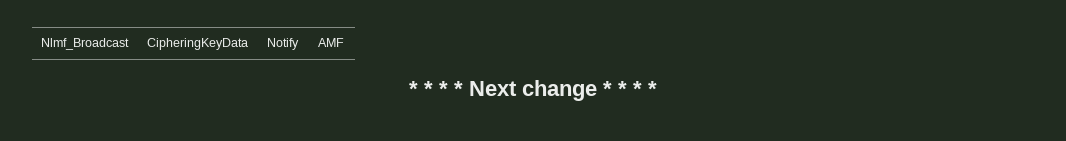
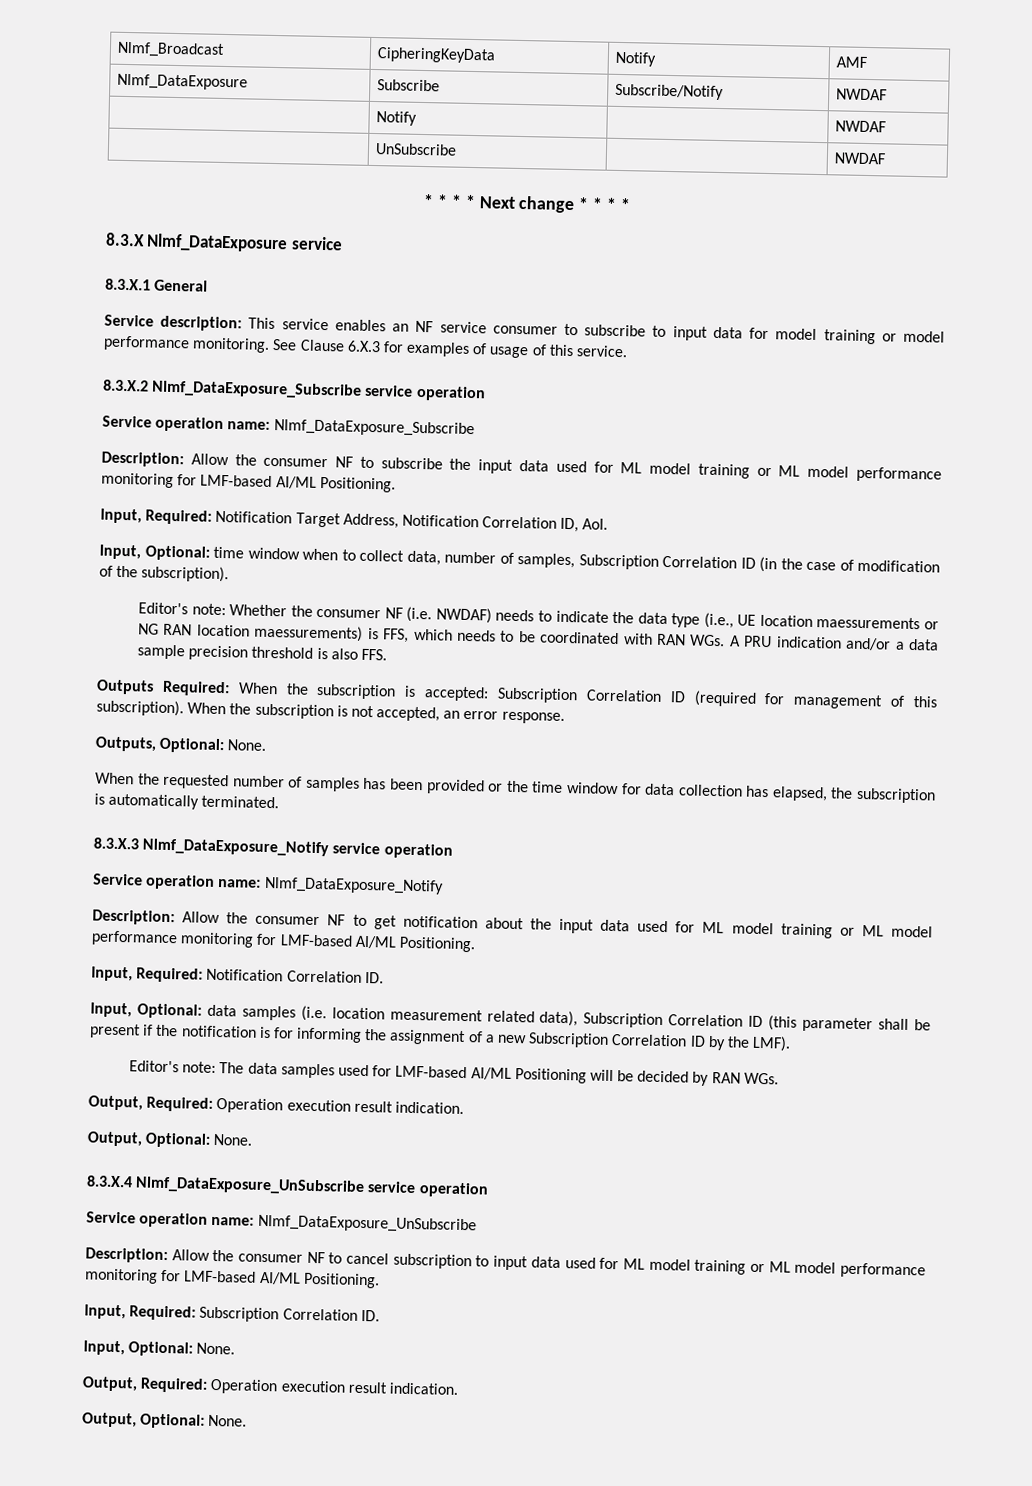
(345, 42) none -> [117,73,249,91] [377,79,441,92] [615,83,725,101] [836,88,888,101] [376,111,418,126] [835,120,887,133] [375,143,458,156] [834,152,887,165] // Nlmf_DataExposure | Subscribe | Subscribe/Notify | NWDAF // | Notify | | NWDAF // | UnSubscribe | | NWDAF
(657, 88) none -> [105,232,343,253] [105,278,209,292] [104,314,945,345] [103,335,629,359] [103,379,486,402] [102,415,475,438] [101,451,943,483] [101,472,396,493] [100,508,609,533] [99,544,940,573] [99,565,230,583] [138,602,940,630] [138,623,940,651] [137,644,387,661] [96,679,939,710] [96,699,565,724] [95,736,268,754] [95,772,936,804] [94,793,280,810] [93,837,453,859] [93,873,444,895] [92,909,933,939] [91,930,476,953] [91,966,384,984] [90,1002,931,1033] [89,1023,792,1052] [129,1060,779,1086] [88,1095,464,1115] [87,1131,254,1148] [86,1175,489,1198] [86,1211,477,1234] [85,1247,927,1279] [84,1268,380,1289] [84,1304,380,1323] [83,1340,236,1357] [82,1376,459,1395] [82,1412,248,1429] // 8.3.X Nlmf_DataExposure service // 8.3.X.1 General // Service description: This service enables an NF service consumer to subscribe to input data for model training or model performance monitoring. See Clause 6.X.3 for examples of usage of this service. // 8.3.X.2 Nlmf_DataExposure_Subscribe service operation // Service operation name: Nlmf_DataExposure_Subscribe // Description: Allow the consumer NF to subscribe the input data used for ML model training or ML model performance monitoring for LMF-based AI/ML Positioning. // Input, Required: Notification Target Address, Notification Correlation ID, AoI. // Input, Optional: time window when to collect data, number of samples, Subscription Correlation ID (in the case of modification of the subscription). // Editor's note: Whether the consumer NF (i.e. NWDAF) needs to indicate the data type (i.e., UE location maessurements or NG RAN location maessurements) is FFS, which needs to be coordinated with RAN WGs. A PRU indication and/or a data sample precision threshold is also FFS. // Outputs Required: When the subscription is accepted: Subscription Correlation ID (required for management of this subscription). When the subscription is not accepted, an error response. // Outputs, Optional: None. // When the requested number of samples has been provided or the time window for data collection has elapsed, the subscription is automatically terminated. // 8.3.X.3 Nlmf_DataExposure_Notify service operation // Service operation name: Nlmf_DataExposure_Notify // Description: Allow the consumer NF to get notification about the input data used for ML model training or ML model performance monitoring for LMF-based AI/ML Positioning. // Input, Required: Notification Correlation ID. // Input, Optional: data samples (i.e. location measurement related data), Subscription Correlation ID (this parameter shall be present if the notification is for informing the assignment of a new Subscription Correlation ID by the LMF). // Editor's note: The data samples used for LMF-based AI/ML Positioning will be decided by RAN WGs. // Output, Required: Operation execution result indication. // Output, Optional: None. // 8.3.X.4 Nlmf_DataExposure_UnSubscribe service operation // Service operation name: Nlmf_DataExposure_UnSubscribe // Description: Allow the consumer NF to cancel subscription to input data used for ML model training or ML model performance monitoring for LMF-based AI/ML Positioning. // Input, Required: Subscription Correlation ID. // Input, Optional: None. // Output, Required: Operation execution result indication. // Output, Optional: None.

